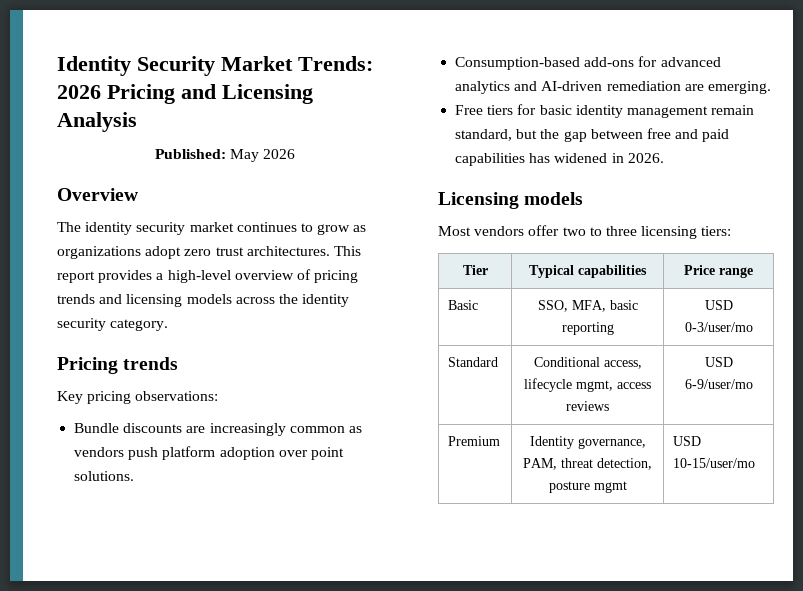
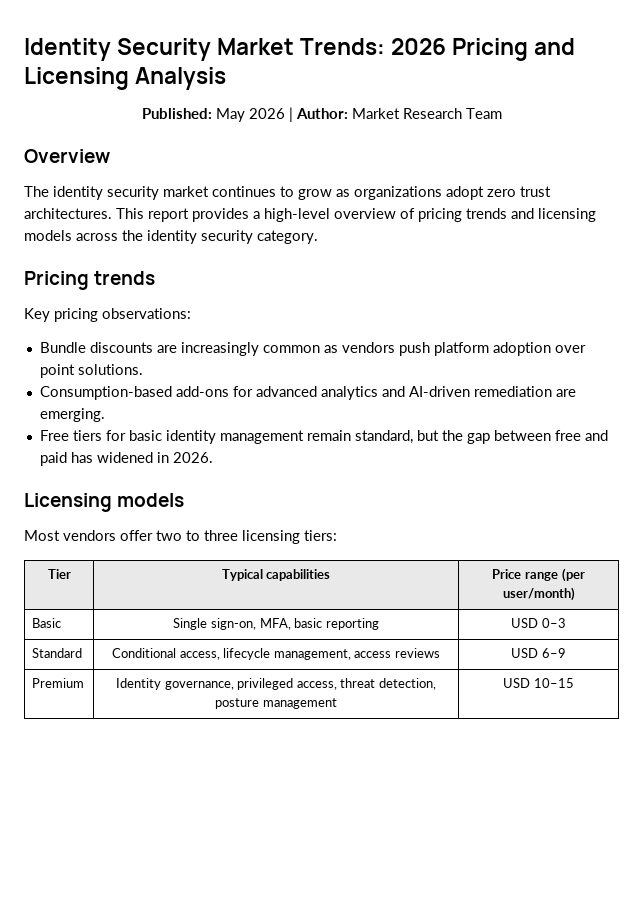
(296, 154) none -> [288,107,502,122] | Author: Market Research Team
[455,153,526,166] capabilities -> (67, 459) none
(753, 272) none -> [561,568,585,582] [502,587,575,601] (per user/month)
[537,300,568,312] SSO, -> [173,618,256,630] Single sign-on,
[684,322,753,332] 0-3/user/mo -> [541,618,566,628] 0–3
[576,380,613,392] mgmt, -> [273,649,351,660] management,
[684,379,753,389] 6-9/user/mo -> [541,648,566,658] 6–9
[523,458,557,470] PAM, -> [237,678,337,690] privileged access,
[593,481,627,493] [673,436,702,446] [673,458,756,468] mgmt | USD 10-15/user/mo -> [262,698,337,709] [503,678,574,688] management | USD 10–15

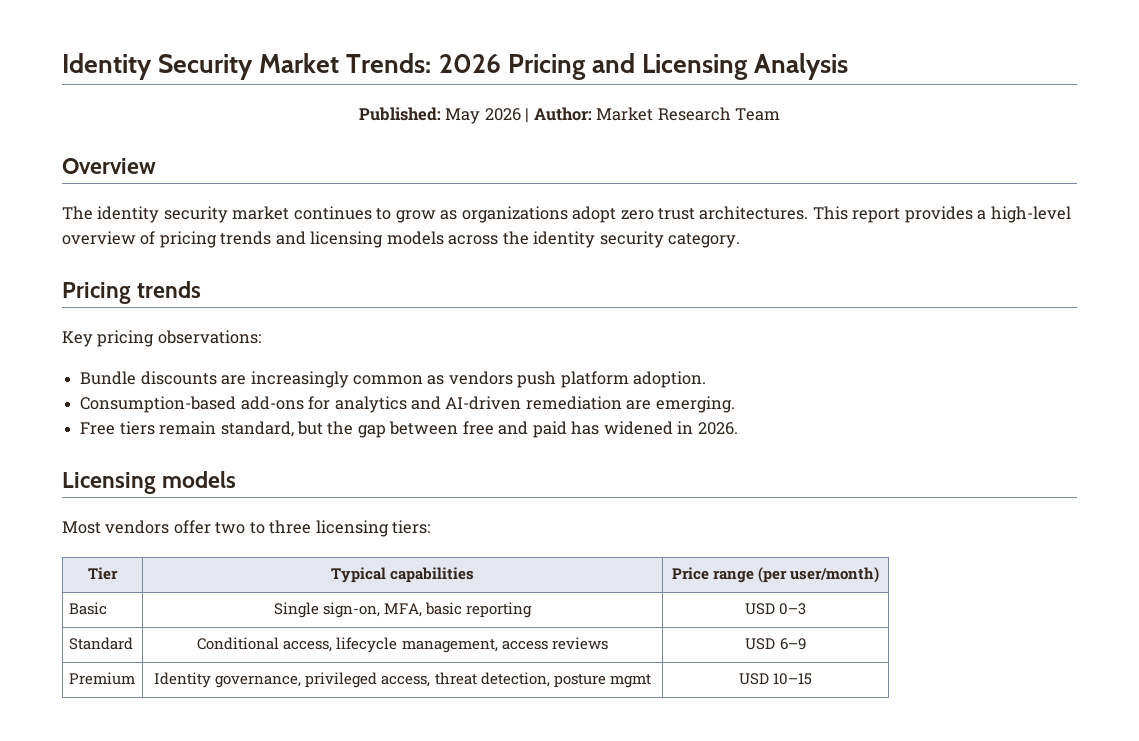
[492,342,586,356] [39,364,143,378] adoption over point solutions. -> [633,371,707,388] adoption.
[255,386,317,397] advanced -> (331, 403) none
[105,430,304,444] for basic identity management -> (155, 428) none
[262,698,337,709] management -> [609,674,651,688] mgmt

